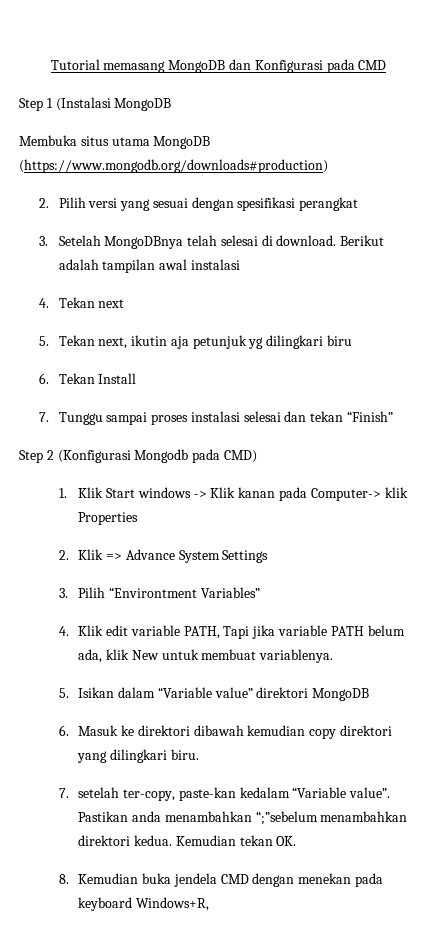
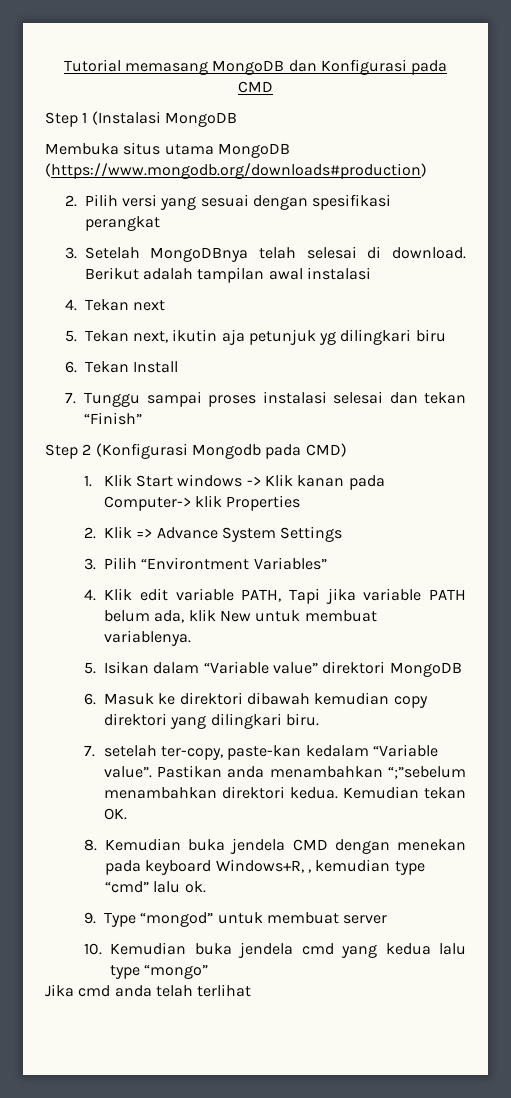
(210, 904) none -> [308,859,425,875] [105,881,206,893] [84,912,388,927] [84,942,467,958] [110,965,209,979] [45,984,252,997] , kemudian type “cmd” lalu ok. // 9. Type “mongod” untuk membuat server // 10. Kemudian buka jendela cmd yang kedua lalu type “mongo” // Jika cmd anda telah terlihat

